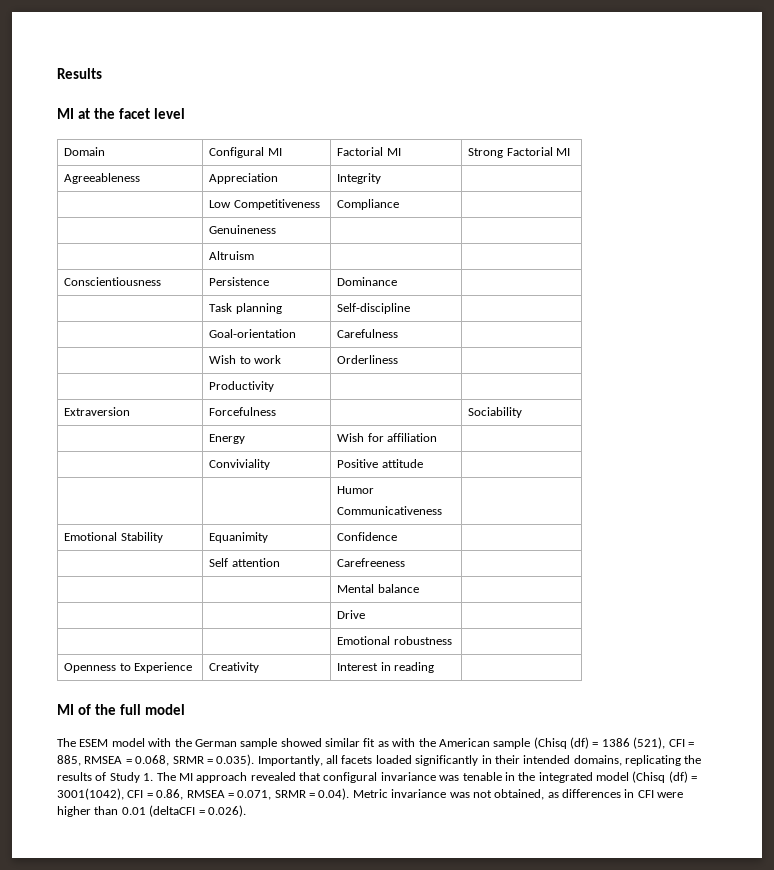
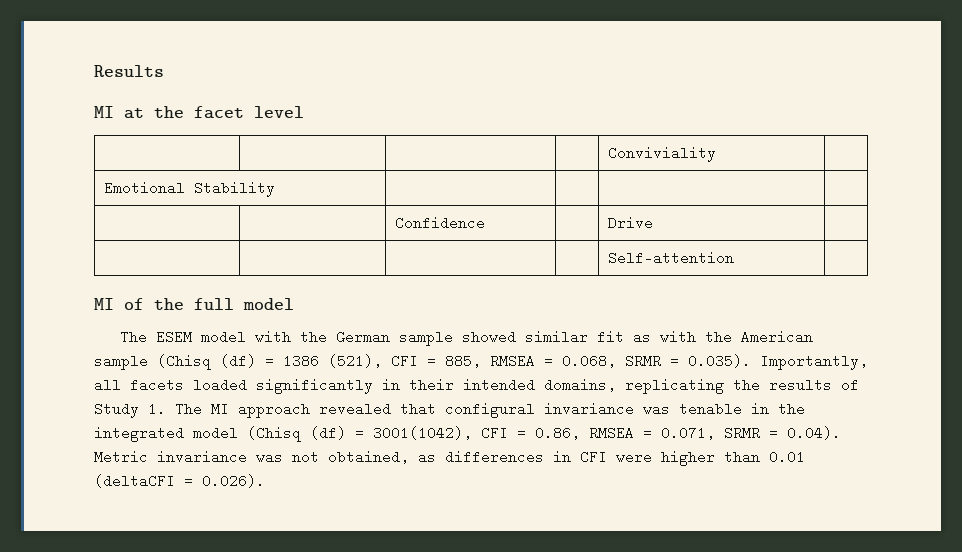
[64,147,106,156] [209,147,282,158] [337,147,401,156] [468,147,571,158] [64,173,141,184] [209,173,279,184] [337,173,382,184] [209,199,320,210] [337,199,400,210] [209,225,277,234] [209,251,255,260] [64,277,162,286] [209,277,270,286] [337,277,398,286] [209,303,282,314] [337,303,411,314] [209,329,297,338] [337,329,399,338] [209,355,282,364] [337,355,399,364] [209,381,275,392] [64,407,131,416] [209,407,277,416] [468,407,523,418] [209,434,246,444] [337,433,438,442] [209,459,271,470] [337,459,423,468] [337,486,375,494] [337,506,443,515] [64,532,163,543] [209,532,269,543] [337,532,398,541] [209,558,280,567] [337,558,406,567] [337,584,419,593] [337,610,366,619] [337,636,452,645] [64,662,193,673] [209,662,260,673] [337,662,435,673] Domain | Configural MI | Factorial MI | Strong Factorial MI // Agreeableness | Appreciation | Integrity | // | Low Competitiveness | Compliance | // | Genuineness | | // | Altruism | | // Conscientiousness | Persistence | Dominance | // | Task planning | Self-discipline | // | Goal-orientation | Carefulness | // | Wish to work | Orderliness | // | Productivity | | // Extraversion | Forcefulness | | Sociability // | Energy | Wish for affiliation | // | Conviviality | Positive attitude | // | | Humor // Communicativeness | // Emotional Stability | Equanimity | Confidence | // | Self attention | Carefreeness | // | | Mental balance | // | | Drive | // | | Emotional robustness | // Openness to Experience | Creativity | Interest in reading -> [607,146,716,162] [103,181,275,197] [394,216,485,230] [607,216,653,230] [607,251,734,265] | | | | Conviviality | // Emotional Stability | | | | // | | Confidence | | Drive | // | | | | Self-attention

